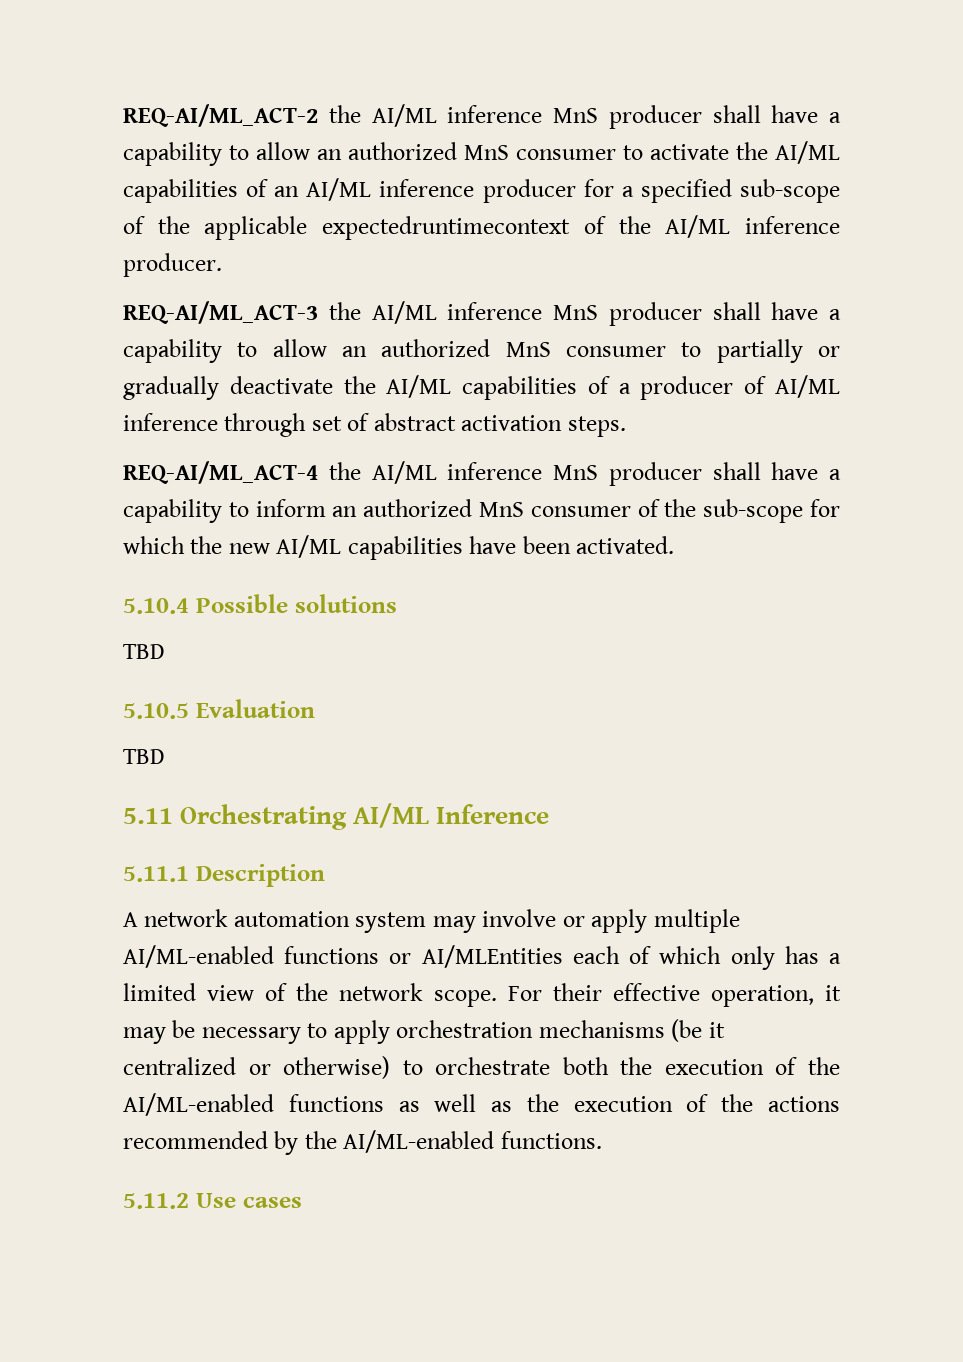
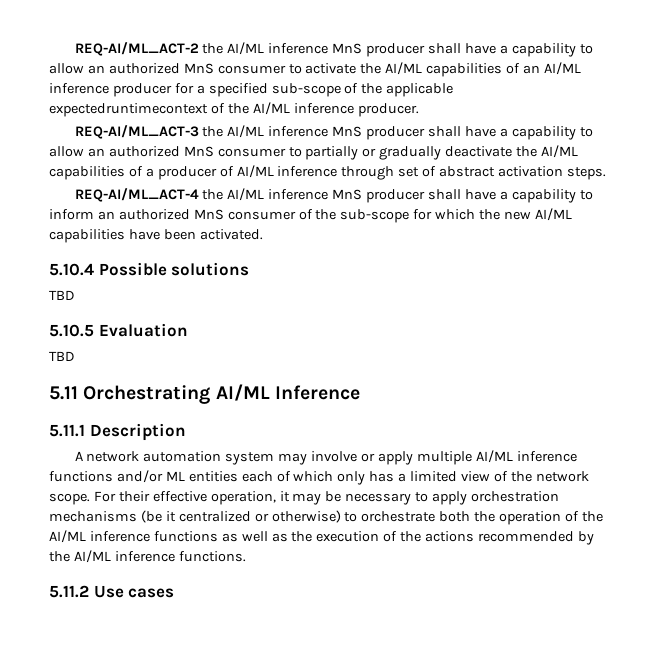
[123,945,563,968] AI/ML-enabled functions or AI/MLEntities -> [475,450,577,463] [49,470,238,483] AI/ML inference functions and/or ML entities
[664,1057,840,1075] [123,1093,274,1116] execution of the AI/ML-enabled -> [499,511,603,525] [49,530,150,543] operation of the AI/ML inference
[343,1130,495,1153] AI/ML-enabled -> [73,550,175,563] AI/ML inference

